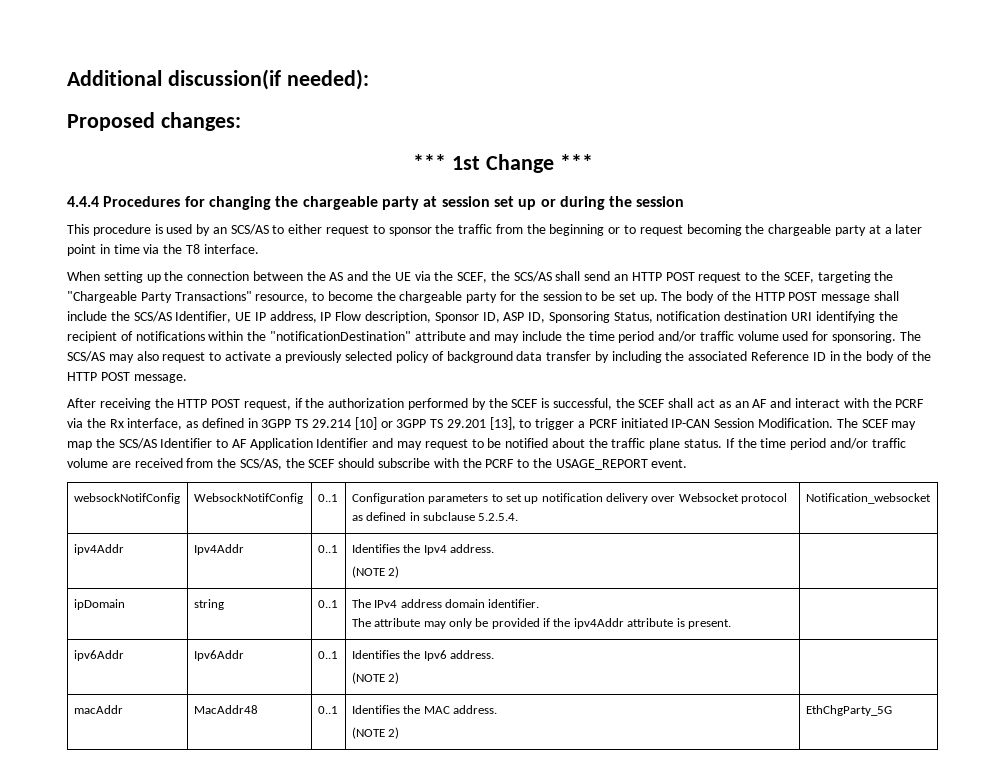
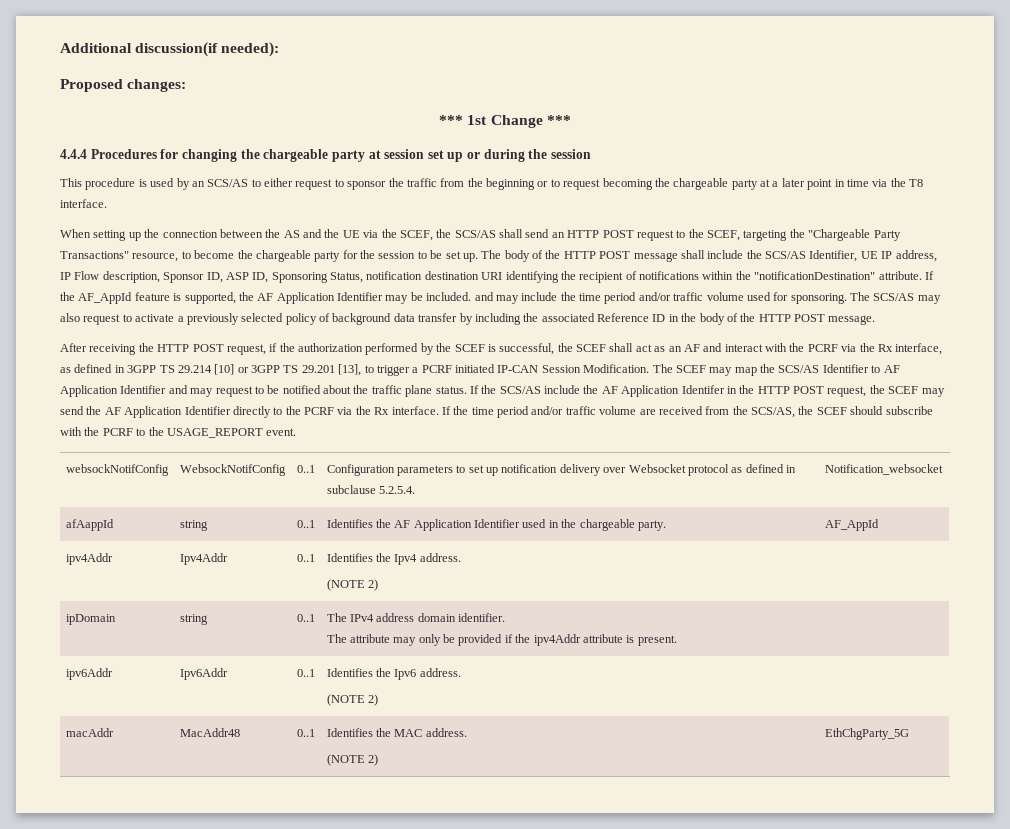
[414,331,466,341] attribute -> [878,271,934,280] [60,292,472,304] attribute. If the AF_AppId feature is supported, the AF Application Identifier may be included.
(757, 443) none -> [499,385,945,397] [60,406,469,418] SCS/AS include the AF Application Identifer in the HTTP POST request, the SCEF may send the AF Application Identifier directly to the PCRF via the Rx interface. If the
(931, 498) none -> [65,519,114,531] [179,520,208,531] [296,520,315,528] [326,519,666,531] [824,519,879,531] // afAappId | string | 0..1 | Identifies the AF Application Identifier used in the chargeable party. | AF_AppId

